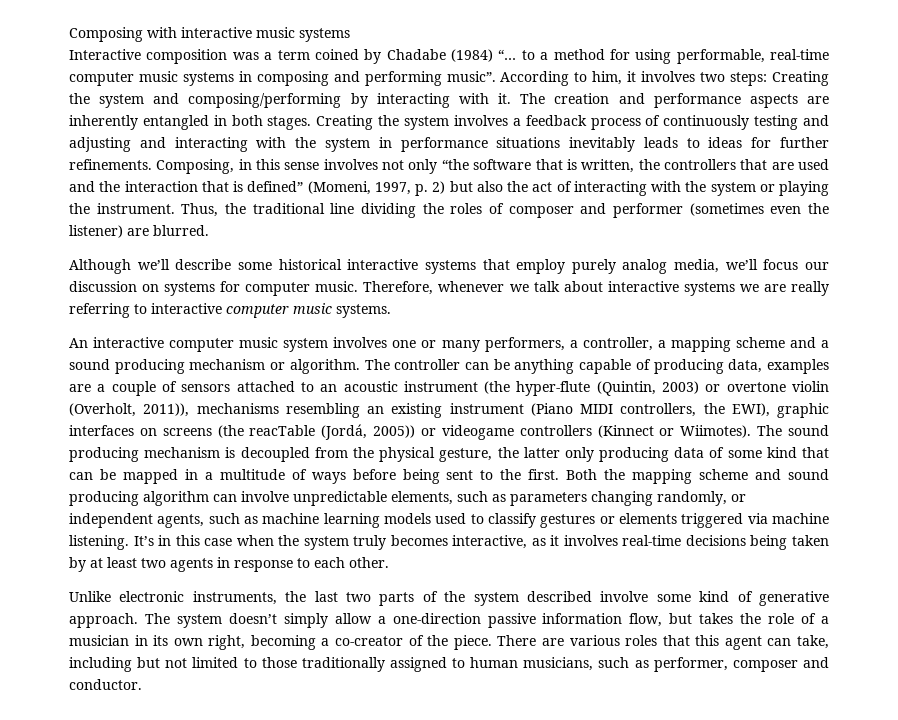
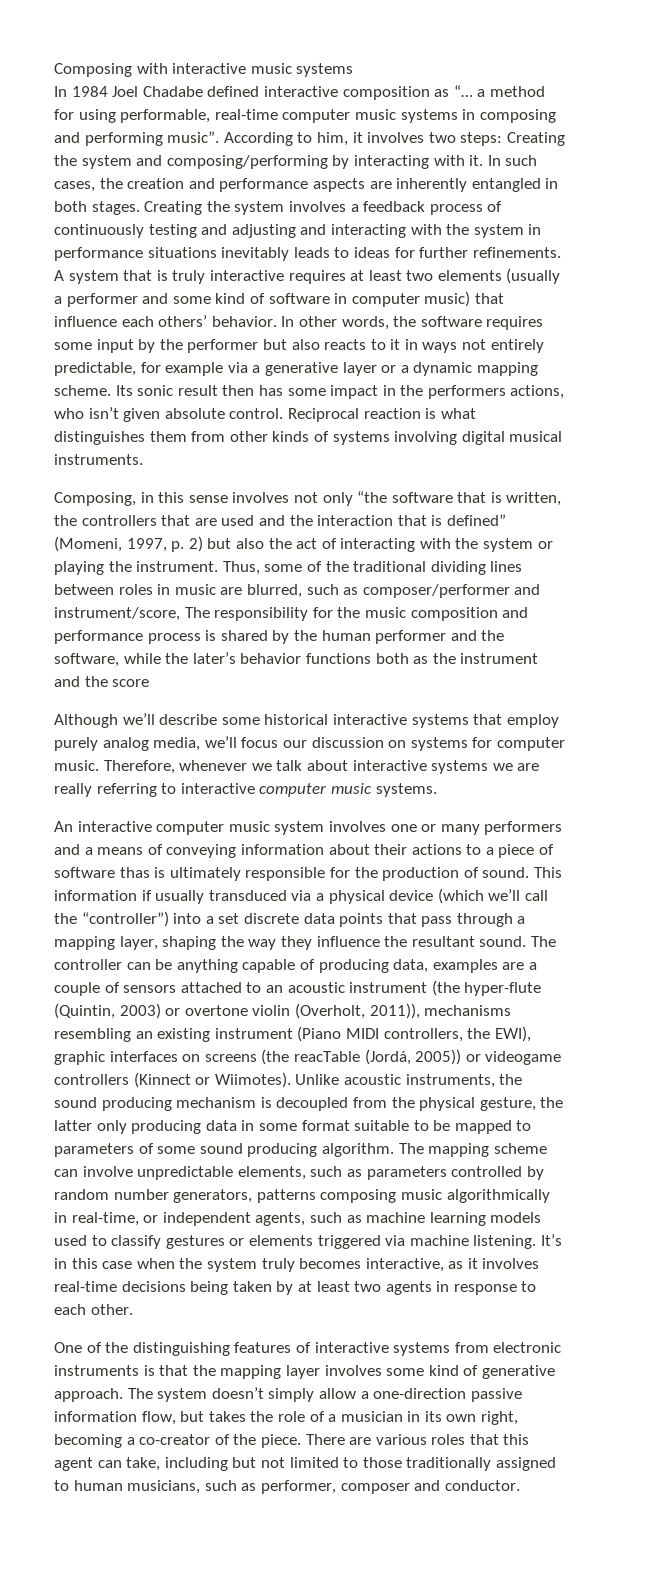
[69,49,535,64] Interactive composition was a term coined by Chadabe (1984) “… to -> [54,85,473,100] In 1984 Joel Chadabe defined interactive composition as “…
[520,93,546,104] The -> [487,155,538,166] [54,178,123,192] In such cases, the
(152, 164) none -> [54,268,561,284] [54,291,504,307] [54,315,544,330] [54,339,544,353] [54,362,538,376] [54,385,565,399] [54,407,476,422] [54,431,563,445] [54,454,143,465] A system that is truly interactive requires at least two elements (usually a performer and some kind of software in computer music) that influence each others’ behavior. In other words, the software requires some input by the performer but also reacts to it in ways not entirely predictable, for example via a generative layer or a dynamic mapping scheme. Its sonic result then has some impact in the performers actions, who isn’t given absolute control. Reciprocal reaction is what distinguishes them from other kinds of systems involving digital musical instruments. //
[224,203,829,218] [69,225,209,238] the traditional line dividing the roles of composer and performer (sometimes even the listener) are blurred. -> [264,561,523,575] [54,584,541,598] [54,607,529,621] [54,630,505,644] [54,652,539,667] [54,676,150,687] some of the traditional dividing lines between roles in music are blurred, such as composer/performer and instrument/score, The responsibility for the music composition and performance process is shared by the human performer and the software, while the later’s behavior functions both as the instrument and the score
[484,337,829,352] [69,359,360,374] performers, a controller, a mapping scheme and a sound producing mechanism or algorithm. -> [484,821,563,835] [54,844,555,858] [54,867,562,881] [54,888,548,904] [54,911,526,927] [54,936,527,950] performers and a means of conveying information about their actions to a piece of software thas is ultimately responsible for the production of sound. This information if usually transduced via a physical device (which we’ll call the “controller”) into a set discrete data points that pass through a mapping layer, shaping the way they influence the resultant sound.
[757,425,783,436] The -> [295,1074,523,1088] Unlike acoustic instruments, the
[709,447,829,458] [69,469,830,484] [69,491,209,506] of some kind that can be mapped in a multitude of ways before being sent to the first. Both the mapping scheme and sound producing algorithm -> [241,1120,532,1134] [54,1143,547,1157] in some format suitable to be mapped to parameters of some sound producing algorithm. The mapping scheme
[591,491,727,506] changing randomly, -> [451,1166,544,1180] [54,1189,550,1203] [54,1212,139,1226] controlled by random number generators, patterns composing music algorithmically in real-time,
[69,591,649,606] Unlike electronic instruments, the last two parts of the system described involve -> [54,1342,562,1356] [54,1365,382,1379] One of the distinguishing features of interactive systems from electronic instruments is that the mapping layer involves

